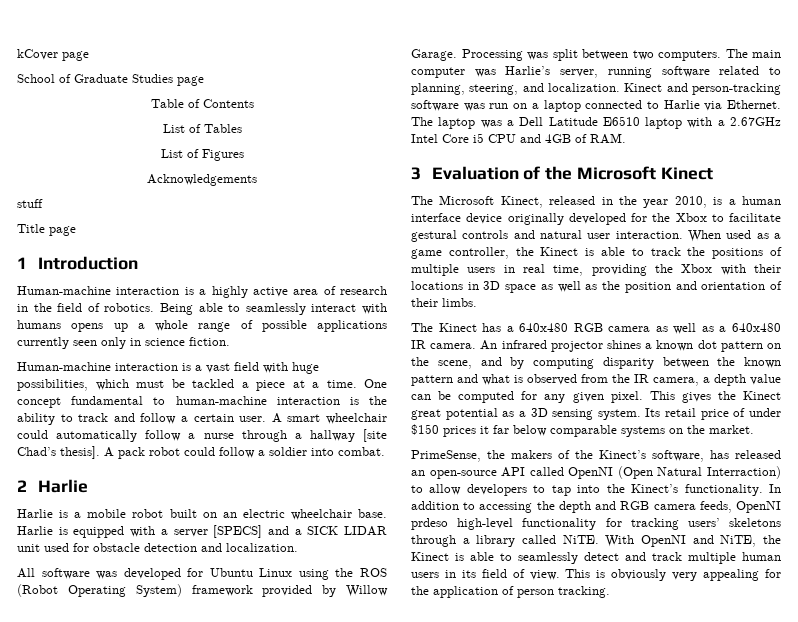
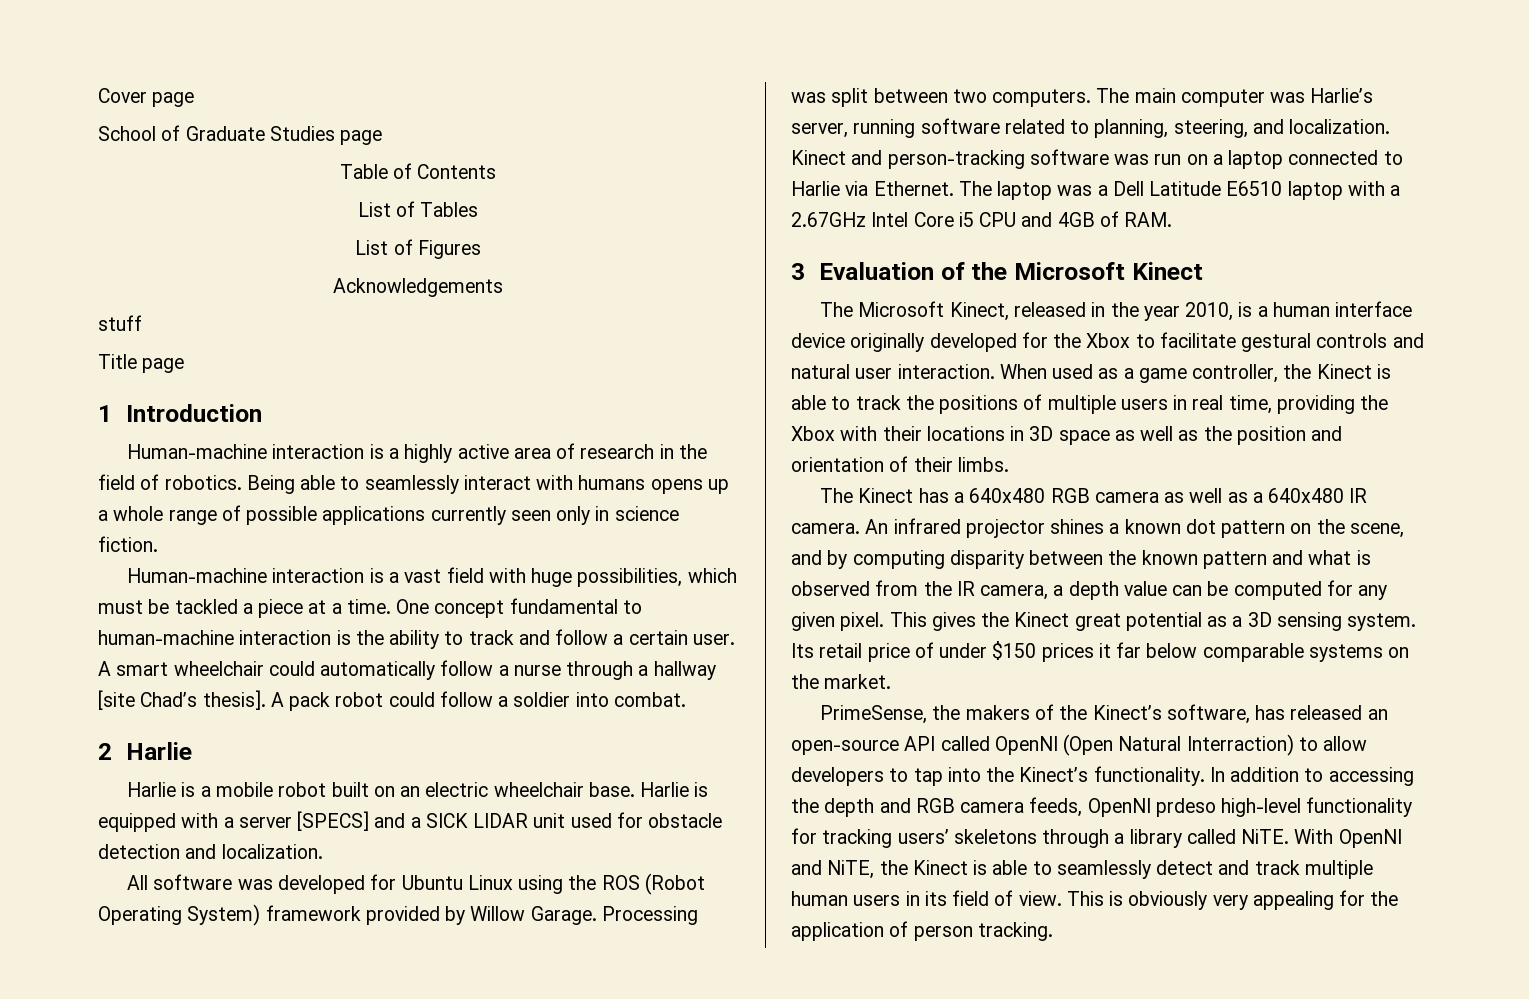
[17,49,58,60] kCover -> [98,88,147,103] Cover

